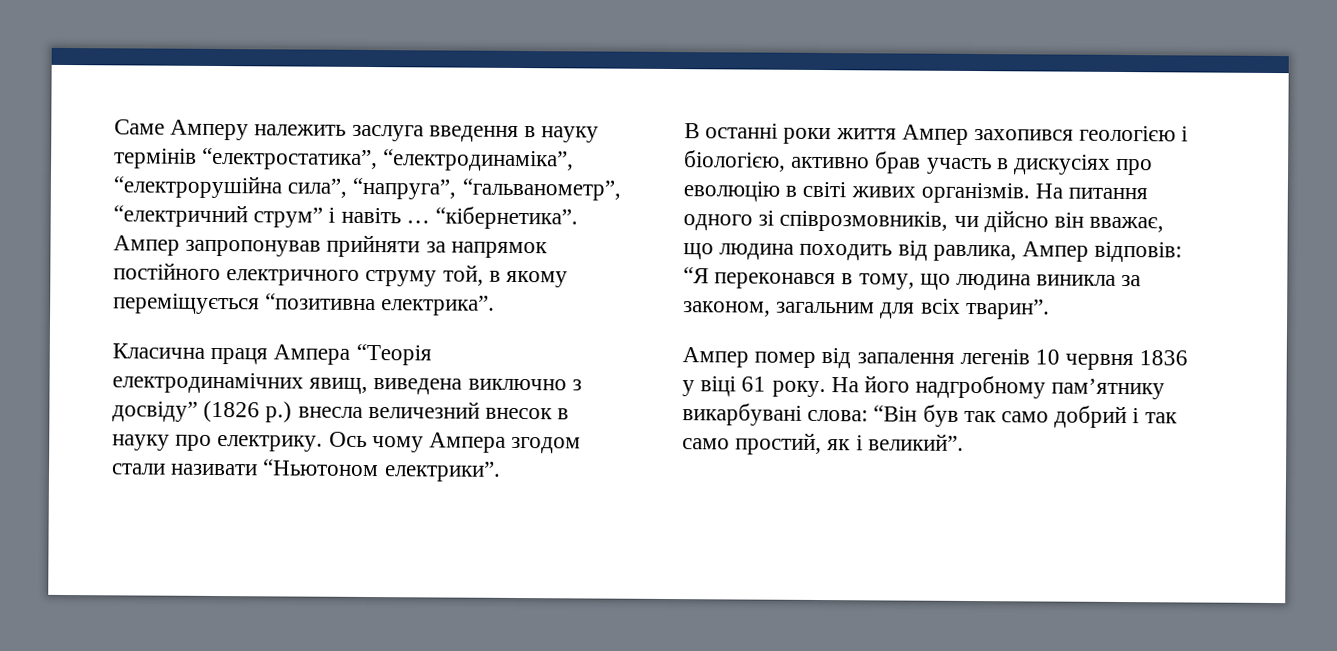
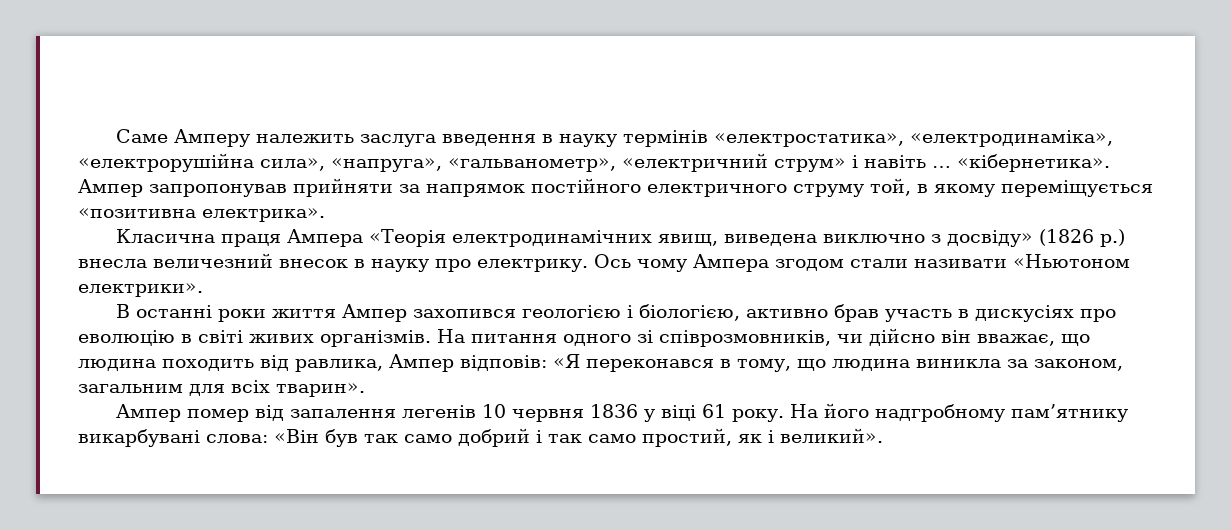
[202,147,575,172] [113,175,621,201] [113,204,324,228] “електростатика”, “електродинаміка”, “електрорушійна сила”, “напруга”, “гальванометр”, “електричний струм” -> [714,130,1114,147] [78,153,846,172] «електростатика», «електродинаміка», «електрорушійна сила», «напруга», «гальванометр», «електричний струм»
[435,206,579,230] “кібернетика”. -> [957,154,1110,172] «кібернетика».
[265,293,496,316] “позитивна електрика”. -> [78,208,325,222] «позитивна електрика».
[355,343,432,366] “Теорія -> [369,229,447,247] «Теорія
[112,401,198,422] досвіду” -> [947,230,1034,247] досвіду»
[262,459,501,482] “Ньютоном електрики”. -> [1013,254,1130,268] [78,283,203,297] «Ньютоном електрики».
[683,267,709,284] “Я -> [553,354,580,368] «Я
[965,298,1050,320] тварин”. -> [276,383,365,397] тварин».
[873,405,918,422] “Він -> [274,429,319,443] «Він
[867,433,964,451] великий”. -> [780,428,883,443] великий».

